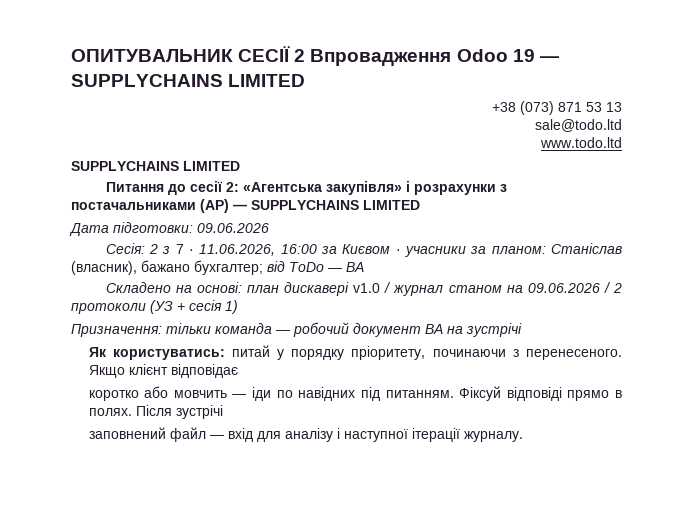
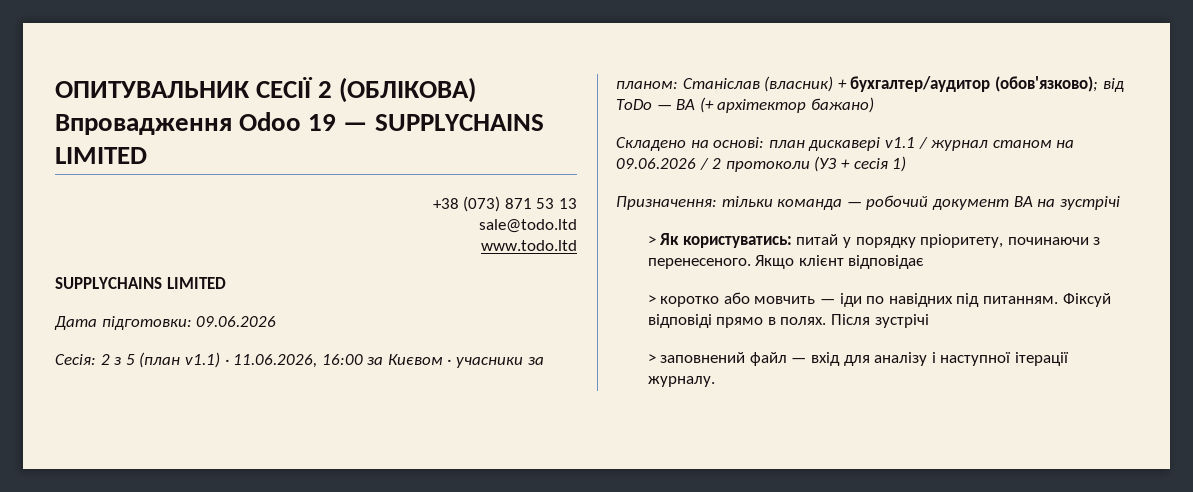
(306, 55) none -> [339,77,477,103] (ОБЛІКОВА)
[105,181,507,195] [71,199,420,213] // Питання до сесії 2: «Агентська закупівля» і розрахунки з постачальниками (AP) — SUPPLYCHAINS LIMITED -> (226, 283) none
[175,244,184,254] 7 -> [125,352,220,368] 5 (план v1.1)
[71,260,263,275] (власник), бажано бухгалтер; -> [764,76,1098,92] (власник) + бухгалтер/аудитор (обов'язково);
(364, 267) none -> [699,97,874,113] (+ архітектор бажано)
[353,283,381,293] v1.0 -> [884,137,915,148] v1.1
(522, 330) none -> [647,236,656,245] >
(238, 371) none -> [647,295,656,304] >
(223, 412) none -> [647,354,656,363] >

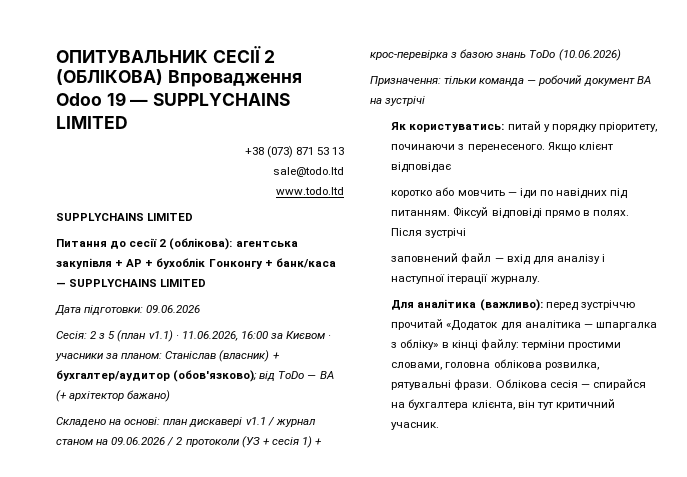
(226, 283) none -> [56,238,298,250] [56,258,336,269] [56,279,207,287] // Питання до сесії 2 (облікова): агентська закупівля + AP + бухоблік Гонконгу + банк/каса — SUPPLYCHAINS LIMITED
(907, 164) none -> [315,438,323,445] [370,49,621,61] + крос-перевірка з базою знань ToDo (10.06.2026)
[647,236,656,245] > -> (426, 101) none
[647,295,656,304] > -> (452, 167) none
[647,354,656,363] > -> (467, 233) none
(715, 381) none -> [391,299,635,311] [391,319,657,331] [391,339,621,350] [391,359,599,370] [391,379,646,390] [391,399,615,410] [391,422,440,430] // Для аналітика (важливо): перед зустріччю прочитай «Додаток для аналітика — шпаргалка з обліку» в кінці файлу: терміни простими словами, головна облікова розвилка, рятувальні фрази. Облікова сесія — спирайся на бухгалтера клієнта, він тут критичний учасник.

